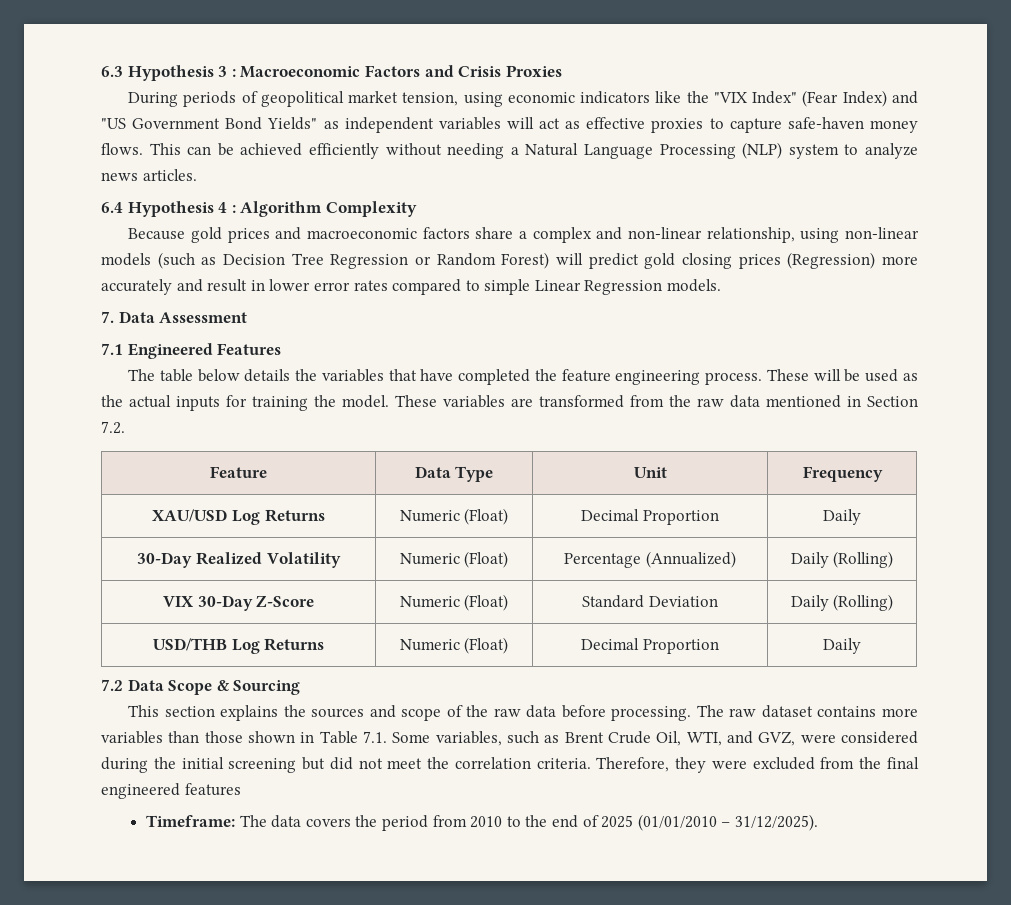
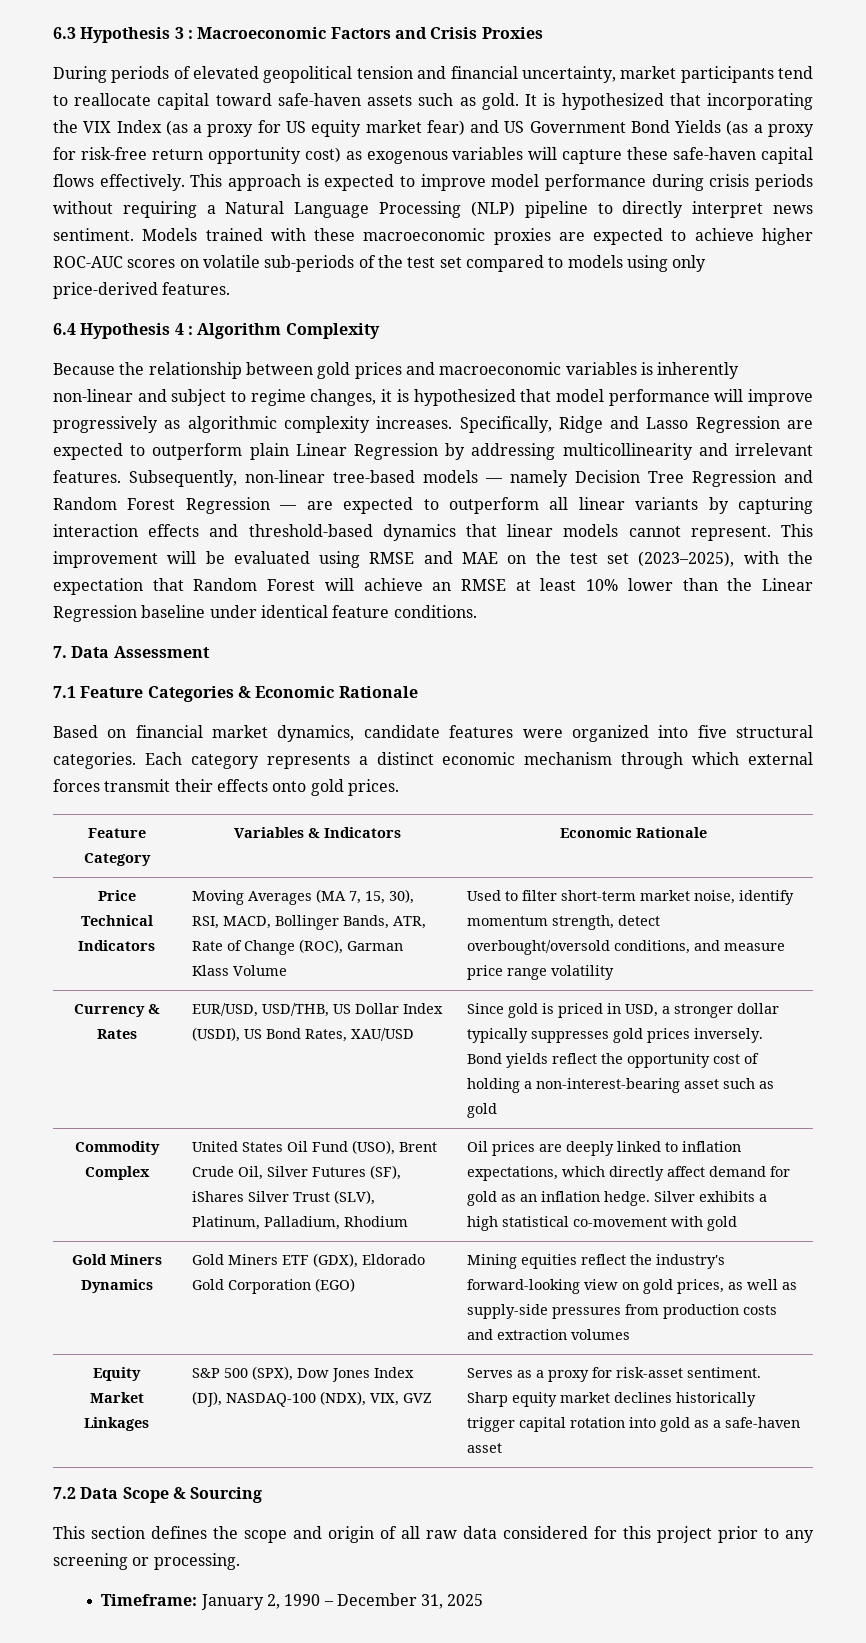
[260,90,918,107] [101,117,918,133] [101,143,505,159] geopolitical market tension, using economic indicators like the "VIX Index" (Fear Index) and "US Government Bond Yields" as independent variables will act as effective proxies to capture safe-haven money flows. This can be achieved efficiently without needing -> [193,66,814,83] [53,93,813,110] [53,120,815,137] [53,147,814,164] [53,174,814,191] [53,201,197,218] elevated geopolitical tension and financial uncertainty, market participants tend to reallocate capital toward safe-haven assets such as gold. It is hypothesized that incorporating the VIX Index (as a proxy for US equity market fear) and US Government Bond Yields (as a proxy for risk-free return opportunity cost) as exogenous variables will capture these safe-haven capital flows effectively. This approach is expected to improve model performance during crisis periods without requiring
[788,143,919,159] [101,169,197,181] system to analyze news articles. -> [524,201,814,218] [53,228,813,245] [53,255,707,272] [53,282,231,299] pipeline to directly interpret news sentiment. Models trained with these macroeconomic proxies are expected to achieve higher ROC-AUC scores on volatile sub-periods of the test set compared to models using only price-derived features.
(186, 234) none -> [119,362,313,379] the relationship between
[422,227,919,243] [101,252,918,269] [101,279,722,295] [101,311,248,323] [101,343,282,359] [128,369,918,385] [101,395,918,411] [101,421,125,434] [210,466,267,478] [414,466,494,482] [633,467,667,478] [802,466,883,482] [152,509,325,525] [399,508,509,525] [581,509,719,525] [823,509,861,525] [137,552,341,568] [399,551,509,568] [564,551,736,568] [790,551,894,568] [162,595,315,611] [399,594,509,611] [582,595,718,608] [790,594,894,611] [152,638,325,654] [399,637,509,654] [581,638,719,654] [823,638,861,654] factors share a complex and non-linear relationship, using non-linear models (such as Decision Tree Regression or Random Forest) will predict gold closing prices (Regression) more accurately and result in lower error rates compared to simple Linear Regression models. // 7. Data Assessment // 7.1 Engineered Features // The table below details the variables that have completed the feature engineering process. These will be used as the actual inputs for training the model. These variables are transformed from the raw data mentioned in Section 7.2. // Feature | Data Type | Unit | Frequency // XAU/USD Log Returns | Numeric (Float) | Decimal Proportion | Daily // 30-Day Realized Volatility | Numeric (Float) | Percentage (Annualized) | Daily (Rolling) // VIX 30-Day Z-Score | Numeric (Float) | Standard Deviation | Daily (Rolling) // USD/THB Log Returns | Numeric (Float) | Decimal Proportion | Daily -> [565,362,740,379] [53,389,814,406] [53,416,813,433] [53,443,814,460] [53,470,813,487] [53,497,813,514] [53,524,814,541] [53,551,814,568] [53,578,813,595] [53,605,477,622] [53,646,210,658] [53,686,418,702] [53,725,814,742] [53,752,814,769] [53,779,399,796] [87,828,146,838] [83,853,151,866] [233,827,401,838] [560,827,707,838] [97,890,136,901] [80,915,153,926] [78,940,155,951] [191,889,414,905] [191,915,426,930] [191,939,403,955] [191,965,287,976] [466,890,794,905] [466,915,660,930] [466,940,785,955] [466,965,614,980] [73,1004,160,1017] [96,1029,137,1039] [191,1003,443,1017] [191,1027,414,1042] [466,1003,779,1018] [466,1028,763,1043] [466,1053,759,1068] [466,1078,774,1093] [466,1103,497,1118] [74,1141,160,1155] [84,1166,150,1180] [191,1140,437,1155] [191,1165,401,1180] [191,1190,375,1205] [191,1216,408,1230] [466,1141,741,1156] [466,1166,790,1181] [466,1191,767,1206] [466,1216,737,1231] [71,1254,162,1265] [80,1279,153,1293] [191,1253,425,1268] [191,1278,355,1294] [466,1254,725,1269] [466,1279,797,1294] [466,1304,777,1319] [466,1329,630,1340] [93,1367,141,1381] [89,1392,144,1403] [84,1417,149,1431] [191,1366,414,1382] [191,1391,432,1407] [466,1367,761,1382] [466,1392,756,1407] [466,1417,800,1432] [466,1443,502,1453] variables is inherently non-linear and subject to regime changes, it is hypothesized that model performance will improve progressively as algorithmic complexity increases. Specifically, Ridge and Lasso Regression are expected to outperform plain Linear Regression by addressing multicollinearity and irrelevant features. Subsequently, non-linear tree-based models — namely Decision Tree Regression and Random Forest Regression — are expected to outperform all linear variants by capturing interaction effects and threshold-based dynamics that linear models cannot represent. This improvement will be evaluated using RMSE and MAE on the test set (2023–2025), with the expectation that Random Forest will achieve an RMSE at least 10% lower than the Linear Regression baseline under identical feature conditions. // 7. Data Assessment // 7.1 Feature Categories & Economic Rationale // Based on financial market dynamics, candidate features were organized into five structural categories. Each category represents a distinct economic mechanism through which external forces transmit their effects onto gold prices. // Feature Category | Variables & Indicators | Economic Rationale // Price Technical Indicators | Moving Averages (MA 7, 15, 30), RSI, MACD, Bollinger Bands, ATR, Rate of Change (ROC), Garman Klass Volume | Used to filter short-term market noise, identify momentum strength, detect overbought/oversold conditions, and measure price range volatility // Currency & Rates | EUR/USD, USD/THB, US Dollar Index (USDI), US Bond Rates, XAU/USD | Since gold is priced in USD, a stronger dollar typically suppresses gold prices inversely. Bond yields reflect the opportunity cost of holding a non-interest-bearing asset such as gold // Commodity Complex | United States Oil Fund (USO), Brent Crude Oil, Silver Futures (SF), iShares Silver Trust (SLV), Platinum, Palladium, Rhodium | Oil prices are deeply linked to inflation expectations, which directly affect demand for gold as an inflation hedge. Silver exhibits a high statistical co-movement with gold // Gold Miners Dynamics | Gold Miners ETF (GDX), Eldorado Gold Corporation (EGO) | Mining equities reflect the industry's forward-looking view on gold prices, as well as supply-side pressures from production costs and extraction volumes // Equity Market Linkages | S&P 500 (SPX), Dow Jones Index (DJ), NASDAQ-100 (NDX), VIX, GVZ | Serves as a proxy for risk-asset sentiment. Sharp equity market declines historically trigger capital rotation into gold as a safe-haven asset
[220,705,918,721] [101,731,919,746] [101,757,919,773] [101,783,241,799] [146,814,818,831] explains the sources and scope of the raw data before processing. The raw dataset contains more variables than those shown in Table 7.1. Some variables, such as Brent Crude Oil, WTI, and GVZ, were considered during the initial screening but did not meet the correlation criteria. Therefore, they were excluded from the final engineered features // Timeframe: The data covers the period from 2010 to the end of 2025 (01/01/2010 – 31/12/2025). -> [151,1526,814,1543] [53,1553,240,1570] [101,1593,484,1610] defines the scope and origin of all raw data considered for this project prior to any screening or processing. // Timeframe: January 2, 1990 – December 31, 2025

